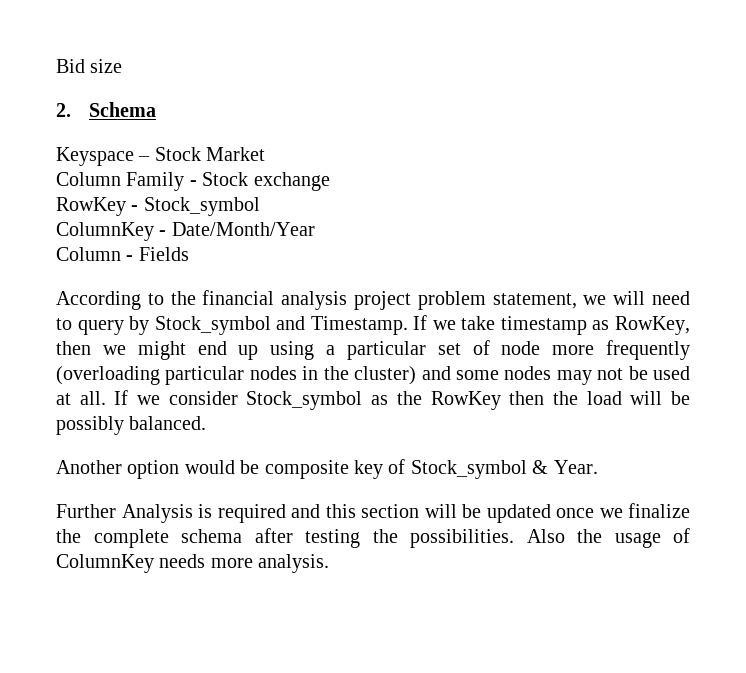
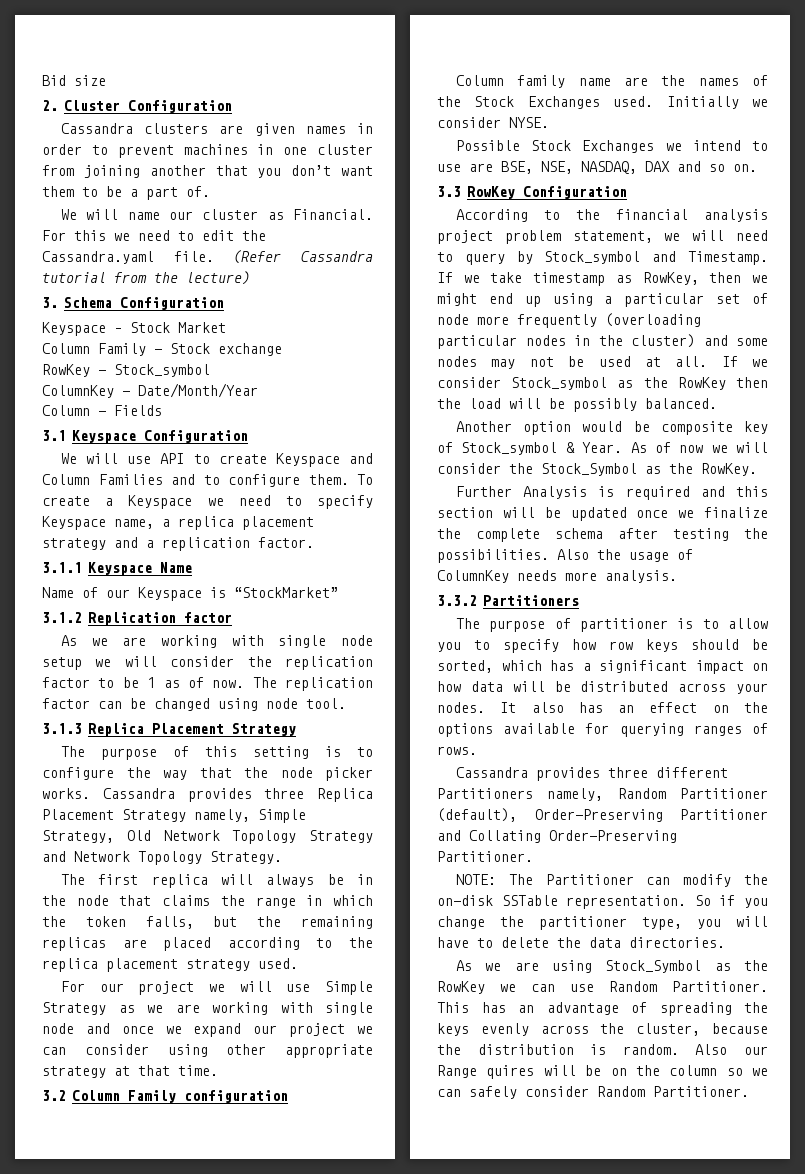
(71, 110) none -> [64,100,232,113] [61,123,373,136] [42,144,374,158] [42,165,374,178] [42,186,210,200] [61,209,373,220] [42,230,266,241] [42,250,373,264] [42,271,250,285] [42,297,58,308] Cluster Configuration // Cassandra clusters are given names in order to prevent machines in one cluster from joining another that you don’t want them to be a part of. // We will name our cluster as Financial. For this we need to edit the Cassandra.yaml file. (Refer Cassandra tutorial from the lecture) // 3.
(157, 109) none -> [120,297,224,310] Configuration
(189, 254) none -> [42,430,248,444] [61,453,373,467] [42,474,373,487] [42,495,373,509] [42,516,314,530] [42,537,314,551] [42,562,192,576] [42,587,338,601] [42,612,232,626] [61,635,373,648] [42,656,373,670] [42,677,373,691] [42,698,346,711] [42,723,296,737] [61,746,373,760] [42,767,373,781] [42,788,373,802] [42,809,306,823] [42,830,373,844] [42,851,282,865] [61,874,373,888] [42,895,374,908] [42,916,373,929] [42,937,373,951] [42,958,298,972] [61,981,373,995] [42,1002,373,1015] [42,1023,373,1037] [42,1044,373,1058] [42,1065,218,1078] [42,1090,288,1103] [456,75,768,88] [437,96,768,109] [437,117,549,128] [456,140,768,153] [437,161,757,174] [437,186,627,199] // 3.1 Keyspace Configuration // We will use API to create Keyspace and Column Families and to configure them. To create a Keyspace we need to specify Keyspace name, a replica placement strategy and a replication factor. // 3.1.1 Keyspace Name // Name of our Keyspace is “StockMarket” // 3.1.2 Replication factor // As we are working with single node setup we will consider the replication factor to be 1 as of now. The replication factor can be changed using node tool. // 3.1.3 Replica Placement Strategy // The purpose of this setting is to configure the way that the node picker works. Cassandra provides three Replica Placement Strategy namely, Simple Strategy, Old Network Topology Strategy and Network Topology Strategy. // The first replica will always be in the node that claims the range in which the token falls, but the remaining replicas are placed according to the replica placement strategy used. // For our project we will use Simple Strategy as we are working with single node and once we expand our project we can consider using other appropriate strategy at that time. // 3.2 Column Family configuration // Column family name are the names of the Stock Exchanges used. Initially we consider NYSE. // Possible Stock Exchanges we intend to use are BSE, NSE, NASDAQ, DAX and so on. // 3.3 RowKey Configuration
(598, 467) none -> [630,442,768,453] [437,463,757,476] As of now we will consider the Stock_Symbol as the RowKey.
(330, 563) none -> [437,595,579,606] [456,618,768,632] [437,639,768,653] [437,660,768,674] [437,681,768,694] [437,702,768,713] [437,723,768,737] [437,746,477,755] [456,767,729,781] [437,788,768,801] [437,808,768,822] [437,830,677,843] [437,851,533,862] [456,874,768,887] [437,895,768,909] [437,916,768,930] [437,937,725,948] [456,960,768,973] [437,981,768,994] [437,1002,768,1016] [437,1023,768,1036] [437,1044,768,1055] [437,1065,768,1079] [437,1086,749,1099] // 3.3.2 Partitioners // The purpose of partitioner is to allow you to specify how row keys should be sorted, which has a significant impact on how data will be distributed across your nodes. It also has an effect on the options available for querying ranges of rows. // Cassandra provides three different Partitioners namely, Random Partitioner (default), Order-Preserving Partitioner and Collating Order-Preserving Partitioner. // NOTE: The Partitioner can modify the on-disk SSTable representation. So if you change the partitioner type, you will have to delete the data directories. // As we are using Stock_Symbol as the RowKey we can use Random Partitioner. This has an advantage of spreading the keys evenly across the cluster, because the distribution is random. Also our Range quires will be on the column so we can safely consider Random Partitioner.

